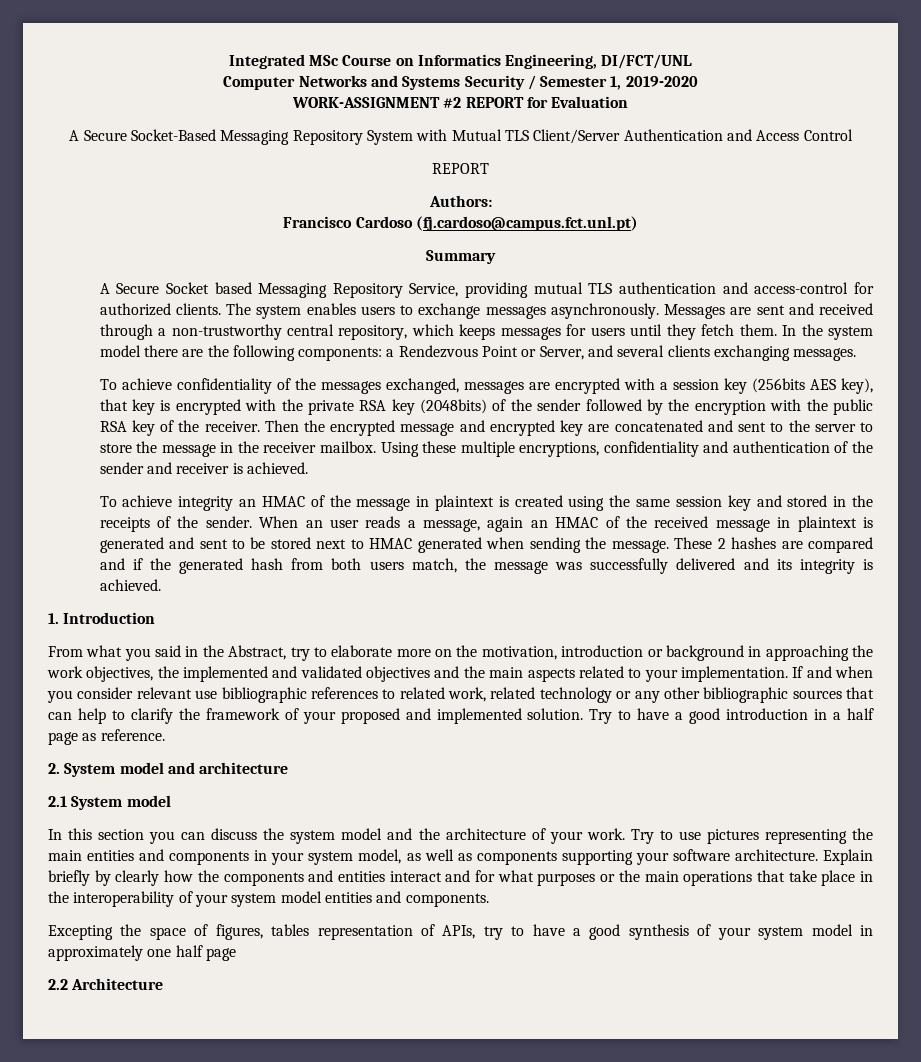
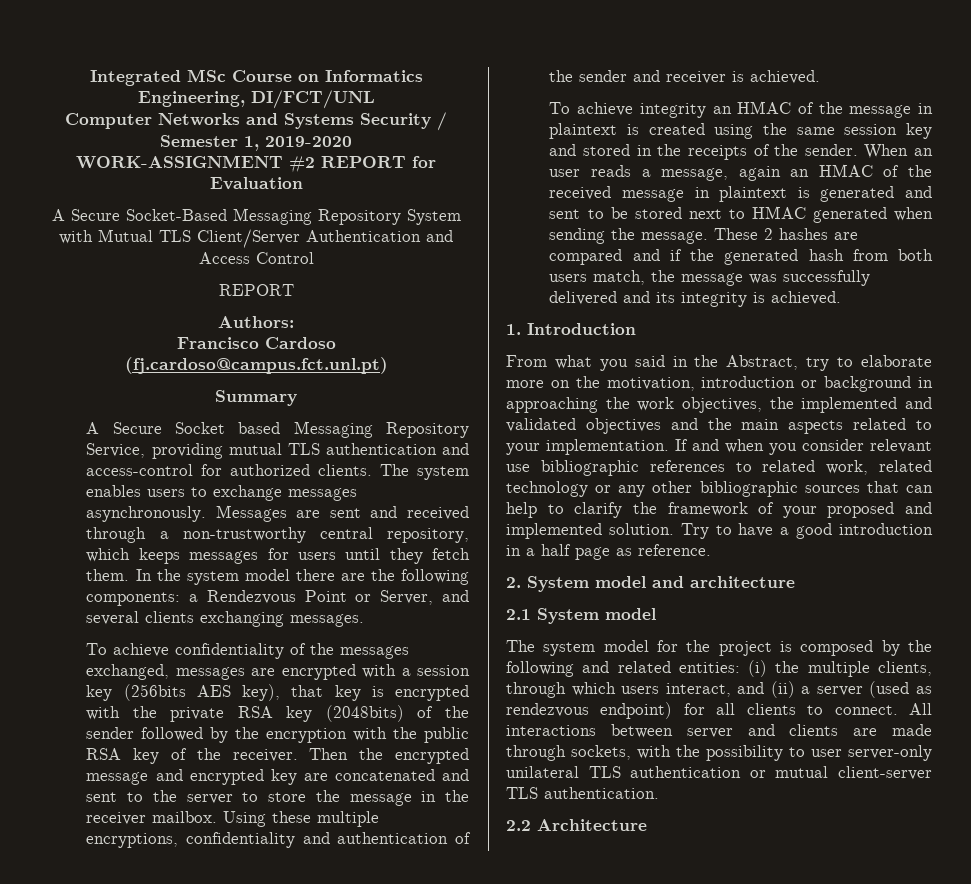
[48,828,873,844] [48,849,873,865] [48,870,874,886] [48,891,489,907] [48,924,874,940] [48,945,236,961] In this section you can discuss the system model and the architecture of your work. Try to use pictures representing the main entities and components in your system model, as well as components supporting your software architecture. Explain briefly by clearly how the components and entities interact and for what purposes or the main operations that take place in the interoperability of your system model entities and components. // Excepting the space of figures, tables representation of APIs, try to have a good synthesis of your system model in approximately one half page -> [506,640,932,656] [506,660,932,677] [506,681,932,698] [506,702,932,719] [506,724,932,738] [506,745,932,761] [506,766,932,780] [506,787,659,799] The system model for the project is composed by the following and related entities: (i) the multiple clients, through which users interact, and (ii) a server (used as rendezvous endpoint) for all clients to connect. All interactions between server and clients are made through sockets, with the possibility to user server-only unilateral TLS authentication or mutual client-server TLS authentication.

